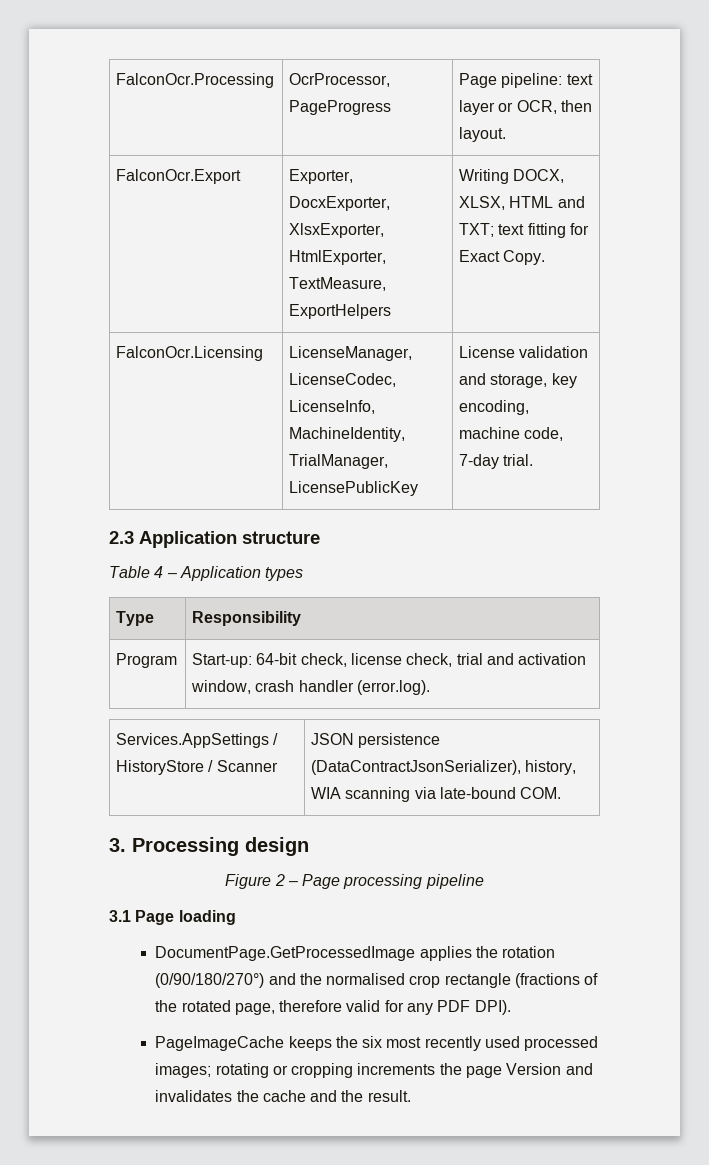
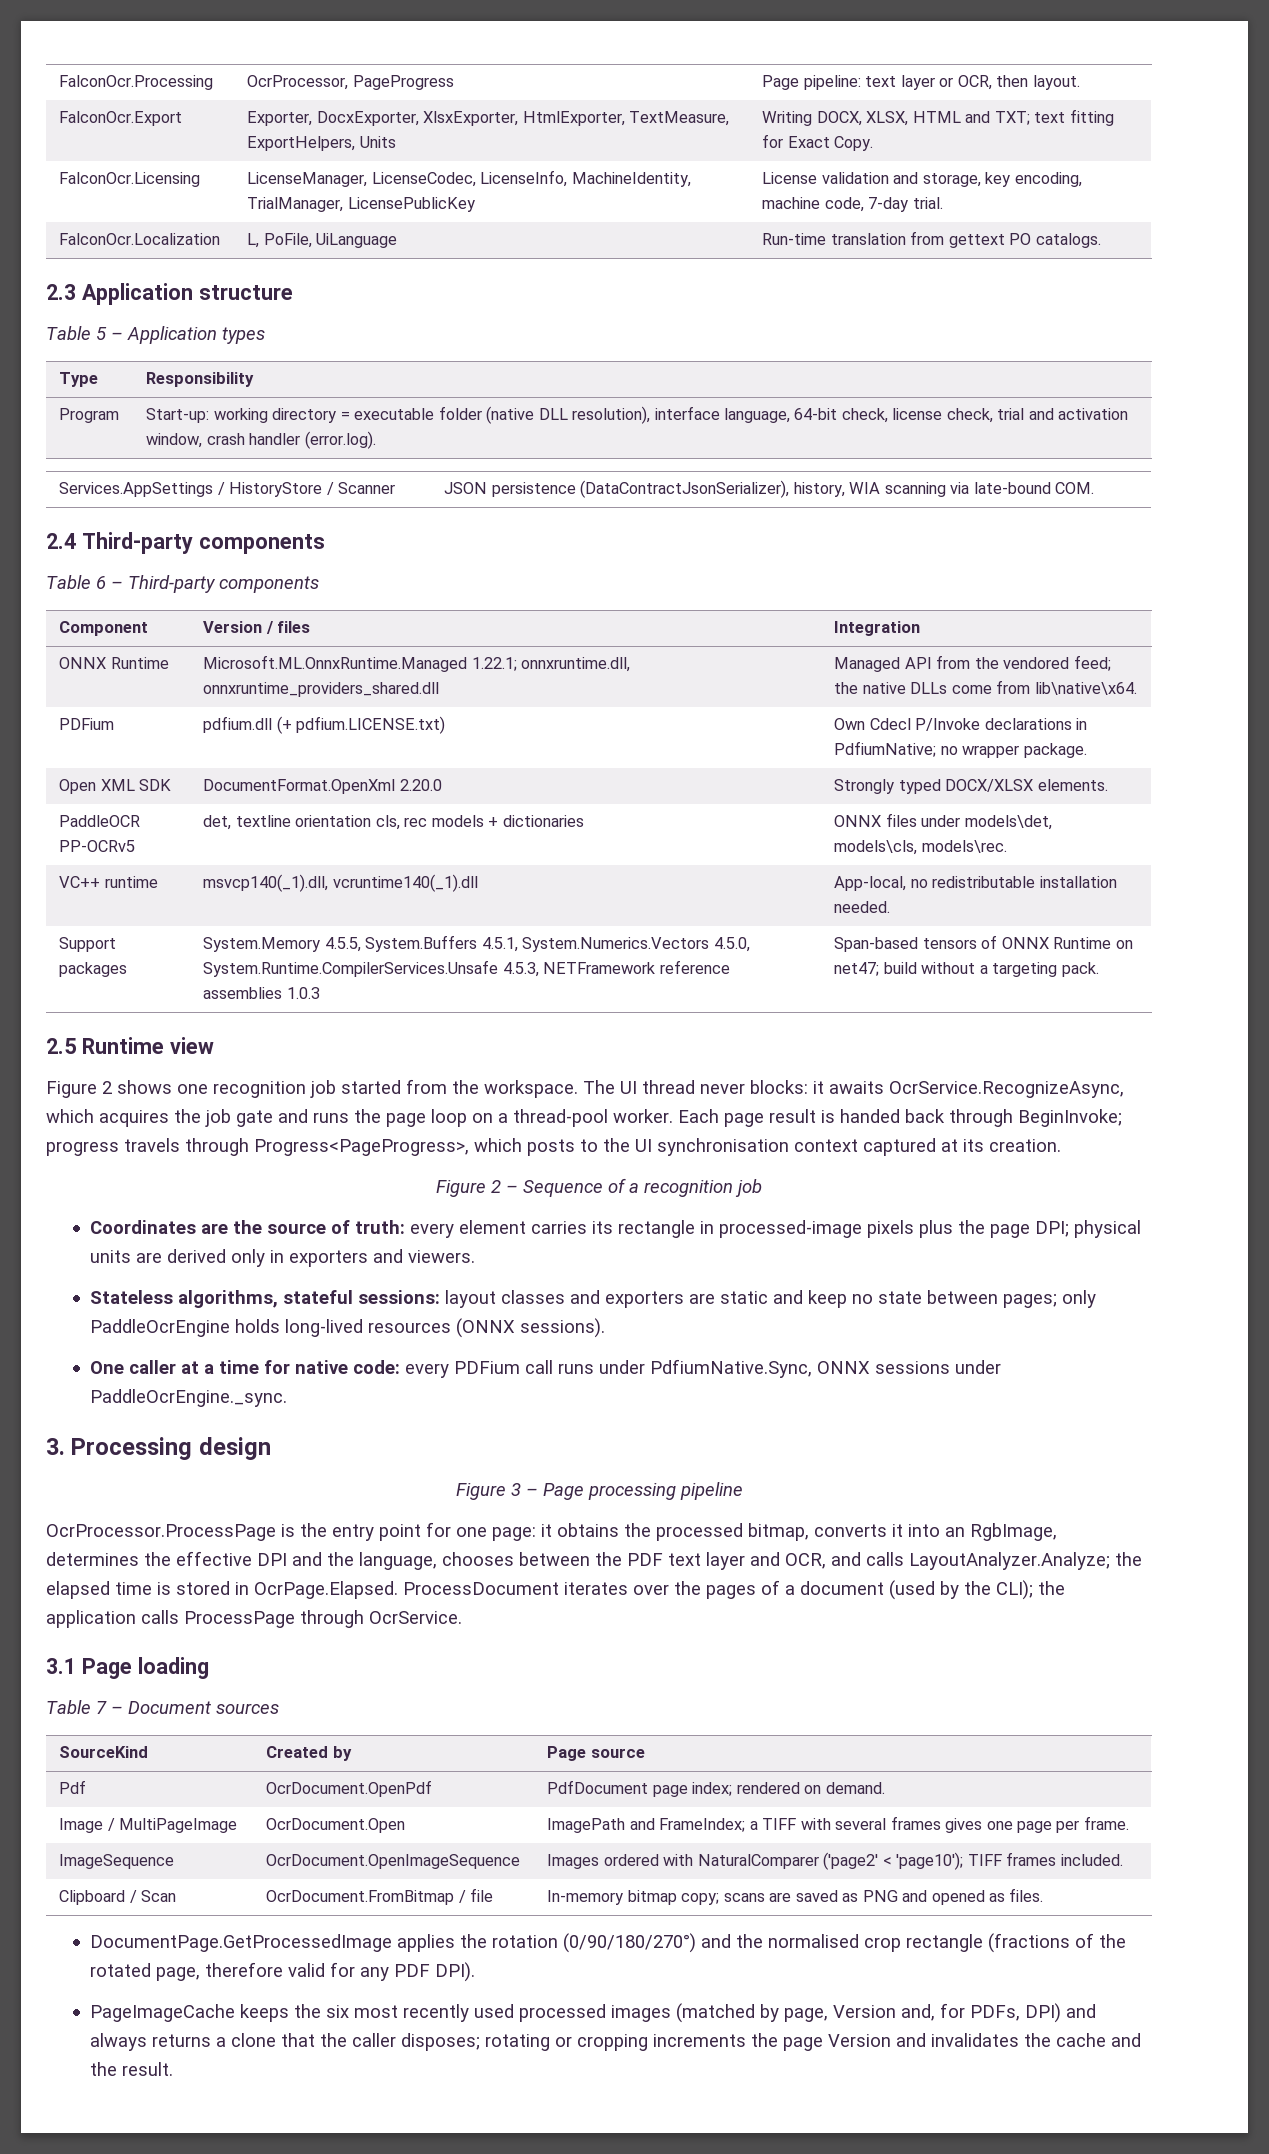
[289,304,392,319] ExportHelpers -> [247,136,396,151] ExportHelpers, Units
(534, 460) none -> [59,233,221,245] [247,233,398,248] [762,231,1101,248] // FalconOcr.Localization | L, PoFile, UiLanguage | Run-time translation from gettext PO catalogs.
[154,566,164,578] 4 -> [96,327,107,340] 5
(253, 660) none -> [213,406,790,424] working directory = executable folder (native DLL resolution), interface language,
(562, 793) none -> [46,532,325,554] [46,575,319,593] [59,621,149,636] [203,621,311,634] [834,621,921,636] [59,657,169,669] [203,655,631,672] [203,682,440,697] [834,655,1111,672] [834,680,1137,695] [59,718,115,730] [203,716,446,734] [834,718,1088,731] [834,741,1087,758] [59,779,172,794] [203,779,442,794] [834,779,1108,794] [59,815,141,827] [59,840,136,852] [203,815,584,830] [834,813,1052,830] [834,840,1007,855] [59,876,158,888] [203,874,478,892] [834,876,1117,891] [834,901,891,913] [59,937,117,952] [59,962,128,977] [203,935,750,952] [203,960,730,977] [203,987,320,999] [834,935,1133,952] [834,962,1099,977] [46,1037,214,1054] [46,1079,1124,1098] [46,1109,1122,1127] [46,1138,1061,1156] [436,1178,762,1197] [89,1220,1141,1238] [89,1249,475,1267] [89,1290,1096,1308] [89,1318,605,1338] [89,1359,1001,1378] [89,1389,287,1407] // 2.4 Third-party components // Table 6 – Third-party components // Component | Version / files | Integration // ONNX Runtime | Microsoft.ML.OnnxRuntime.Managed 1.22.1; onnxruntime.dll, onnxruntime_providers_shared.dll | Managed API from the vendored feed; the native DLLs come from lib\native\x64. // PDFium | pdfium.dll (+ pdfium.LICENSE.txt) | Own Cdecl P/Invoke declarations in PdfiumNative; no wrapper package. // Open XML SDK | DocumentFormat.OpenXml 2.20.0 | Strongly typed DOCX/XLSX elements. // PaddleOCR PP-OCRv5 | det, textline orientation cls, rec models + dictionaries | ONNX files under models\det, models\cls, models\rec. // VC++ runtime | msvcp140(_1).dll, vcruntime140(_1).dll | App-local, no redistributable installation needed. // Support packages | System.Memory 4.5.5, System.Buffers 4.5.1, System.Numerics.Vectors 4.5.0, System.Runtime.CompilerServices.Unsafe 4.5.3, NETFramework reference assemblies 1.0.3 | Span-based tensors of ONNX Runtime on net47; build without a targeting pack. // 2.5 Runtime view // Figure 2 shows one recognition job started from the workspace. The UI thread never blocks: it awaits OcrService.RecognizeAsync, which acquires the job gate and runs the page loop on a thread-pool worker. Each page result is handed back through BeginInvoke; progress travels through Progress<PageProgress>, which posts to the UI synchronisation context captured at its creation. // Figure 2 – Sequence of a recognition job // Coordinates are the source of truth: every element carries its rectangle in processed-image pixels plus the page DPI; physical units are derived only in exporters and viewers. // Stateless algorithms, stateful sessions: layout classes and exporters are static and keep no state between pages; only PaddleOcrEngine holds long-lived resources (ONNX sessions). // One caller at a time for native code: every PDFium call runs under PdfiumNative.Sync, ONNX sessions under PaddleOcrEngine._sync.
[274,874,285,886] 2 -> [510,1483,521,1496] 3
[109,910,236,925] 3.1 Page loading -> [46,1522,1057,1541] [46,1551,1142,1570] [46,1580,1065,1600] [46,1610,462,1628] [46,1657,209,1679] [46,1700,279,1714] [59,1746,149,1758] [266,1746,352,1761] [547,1746,645,1761] [59,1780,87,1794] [266,1780,433,1797] [547,1780,885,1797] [59,1818,238,1833] [266,1818,406,1833] [547,1816,1129,1833] [59,1854,175,1869] [266,1854,521,1869] [547,1852,1123,1870] [59,1890,177,1905] [266,1888,494,1905] [547,1888,1044,1905] OcrProcessor.ProcessPage is the entry point for one page: it obtains the processed bitmap, converts it into an RgbImage, determines the effective DPI and the language, chooses between the PDF text layer and OCR, and calls LayoutAnalyzer.Analyze; the elapsed time is stored in OcrPage.Elapsed. ProcessDocument iterates over the pages of a document (used by the CLI); the application calls ProcessPage through OcrService. // 3.1 Page loading // Table 7 – Document sources // SourceKind | Created by | Page source // Pdf | OcrDocument.OpenPdf | PdfDocument page index; rendered on demand. // Image / MultiPageImage | OcrDocument.Open | ImagePath and FrameIndex; a TIFF with several frames gives one page per frame. // ImageSequence | OcrDocument.OpenImageSequence | Images ordered with NaturalComparer ('page2' < 'page10'); TIFF frames included. // Clipboard / Scan | OcrDocument.FromBitmap / file | In-memory bitmap copy; scans are saved as PNG and opened as files.
[155,1063,212,1078] images; -> [610,2003,1096,2023] [89,2033,480,2051] images (matched by page, Version and, for PDFs, DPI) and always returns a clone that the caller disposes;

